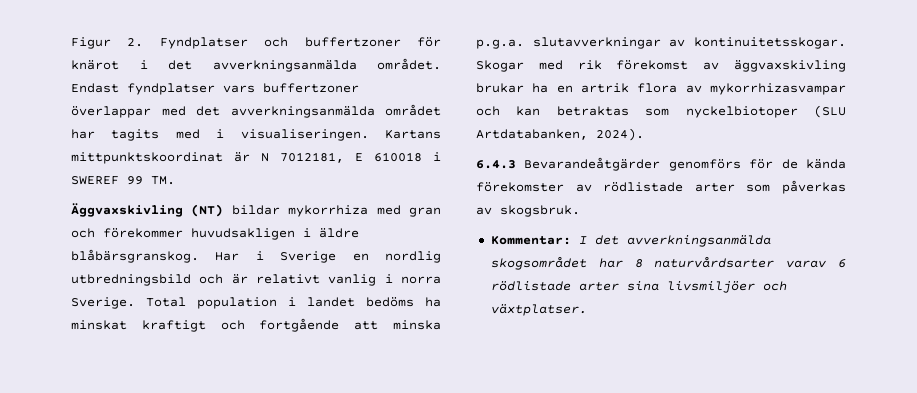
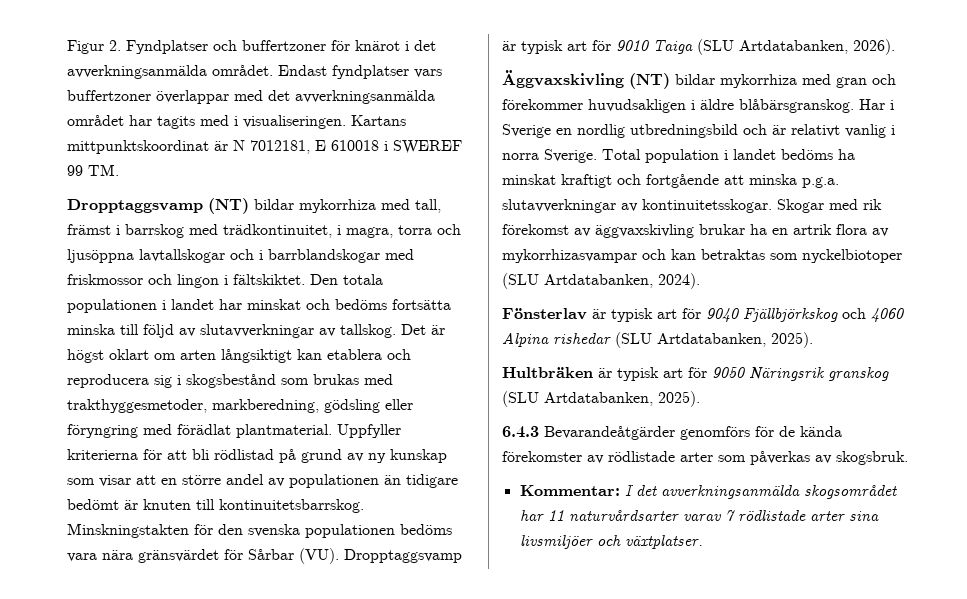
(175, 180) none -> [67,198,441,214] [67,224,461,238] [67,249,414,263] [67,274,383,288] [67,299,451,313] [67,324,445,338] [67,349,411,363] [67,374,393,388] [67,399,413,413] [67,424,401,438] [67,449,447,463] [67,474,458,488] [67,499,364,513] [67,523,452,538] [67,548,462,564] [502,39,895,55] // Dropptaggsvamp (NT) bildar mykorrhiza med tall, främst i barrskog med trädkontinuitet, i magra, torra och ljusöppna lavtallskogar och i barrblandskogar med friskmossor och lingon i fältskiktet. Den totala populationen i landet har minskat och bedöms fortsätta minska till följd av slutavverkningar av tallskog. Det är högst oklart om arten långsiktigt kan etablera och reproducera sig i skogsbestånd som brukas med trakthyggesmetoder, markberedning, gödsling eller föryngring med förädlat plantmaterial. Uppfyller kriterierna för att bli rödlistad på grund av ny kunskap som visar att en större andel av populationen än tidigare bedömt är knuten till kontinuitetsbarrskog. Minskningstakten för den svenska populationen bedöms vara nära gränsvärdet för Sårbar (VU). Dropptaggsvamp är typisk art för 9010 Taiga (SLU Artdatabanken, 2026).
(644, 134) none -> [502,308,904,322] [502,332,813,348] [502,367,889,381] [502,391,700,407] // Fönsterlav är typisk art för 9040 Fjällbjörkskog och 4060 Alpina rishedar (SLU Artdatabanken, 2025). // Hultbräken är typisk art för 9050 Näringsrik granskog (SLU Artdatabanken, 2025).
[634,259,643,268] 8 -> [547,510,564,521] 11
[838,259,846,268] 6 -> [724,510,735,521] 7

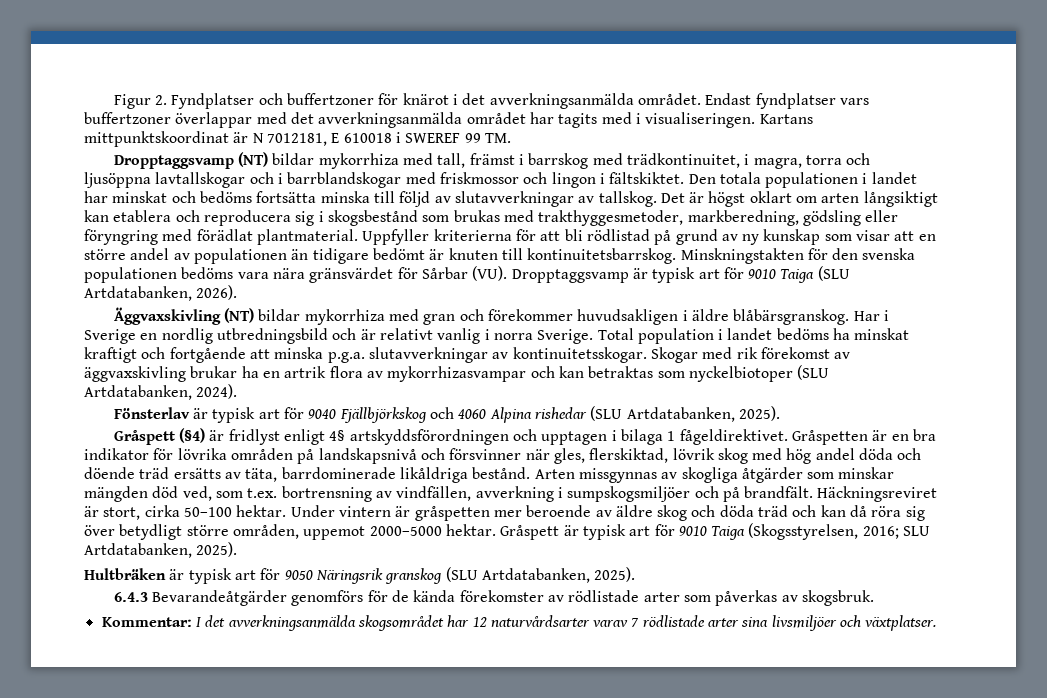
(813, 340) none -> [113,428,936,445] [84,448,922,464] [84,467,895,483] [84,486,938,502] [84,505,925,521] [84,523,931,540] [84,542,238,558] // Gråspett (§4) är fridlyst enligt 4§ artskyddsförordningen och upptagen i bilaga 1 fågeldirektivet. Gråspetten är en bra indikator för lövrika områden på landskapsnivå och försvinner när gles, flerskiktad, lövrik skog med hög andel döda och döende träd ersätts av täta, barrdominerade likåldriga bestånd. Arten missgynnas av skogliga åtgärder som minskar mängden död ved, som t.ex. bortrensning av vindfällen, avverkning i sumpskogsmiljöer och på brandfält. Häckningsreviret är stort, cirka 50–100 hektar. Under vintern är gråspetten mer beroende av äldre skog och döda träd och kan då röra sig över betydligt större områden, uppemot 2000–5000 hektar. Gråspett är typisk art för 9010 Taiga (Skogsstyrelsen, 2016; SLU Artdatabanken, 2025).
[547,510,564,521] 11 -> [472,617,487,627] 12

